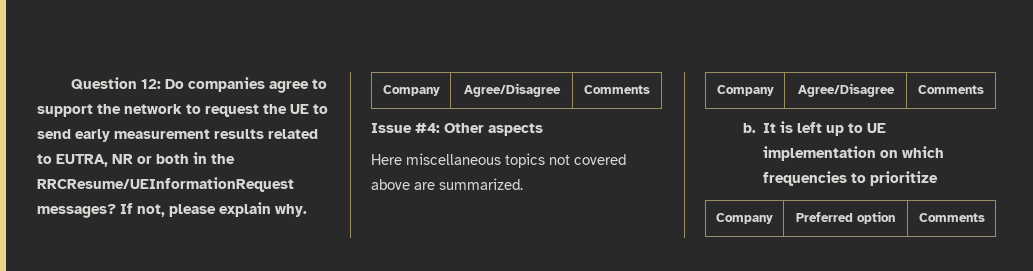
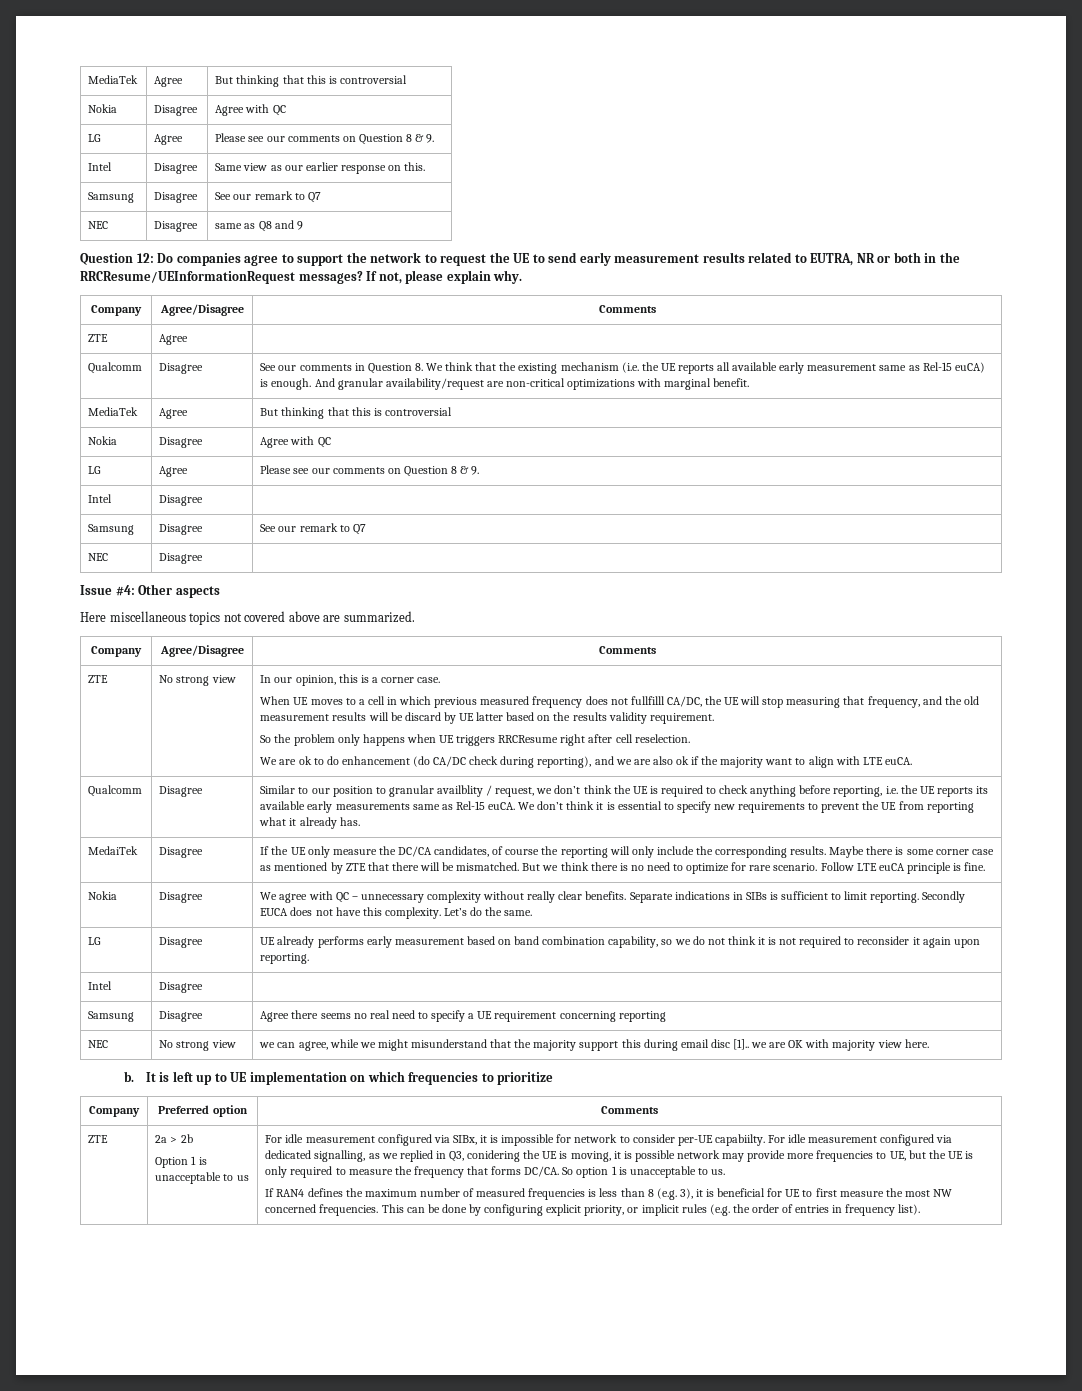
(70, 83) none -> [88,75,139,84] [154,76,184,87] [215,75,407,87] [88,104,118,113] [154,105,199,116] [215,104,286,116] [88,134,102,142] [154,134,184,145] [215,133,435,145] [88,162,113,171] [154,163,199,174] [215,162,426,174] [88,192,135,203] [154,192,199,203] [215,191,321,203] [88,221,109,229] [154,221,199,232] [215,220,303,232] MediaTek | Agree | But thinking that this is controversial // Nokia | Disagree | Agree with QC // LG | Agree | Please see our comments on Question 8 & 9. // Intel | Disagree | Same view as our earlier response on this. // Samsung | Disagree | See our remark to Q7 // NEC | Disagree | same as Q8 and 9 //
(650, 89) none -> [88,334,109,342] [159,334,189,345] [88,362,143,374] [159,363,204,374] [260,362,985,374] [260,378,750,390] [88,407,139,416] [159,408,189,419] [260,407,452,419] [88,436,118,445] [159,437,204,448] [260,436,331,448] [88,466,102,474] [159,466,189,477] [260,465,480,477] [88,494,113,503] [159,495,204,506] [88,524,135,535] [159,524,204,535] [260,523,366,535] [88,553,109,561] [159,553,204,564] // ZTE | Agree | // Qualcomm | Disagree | See our comments in Question 8. We think that the existing mechanism (i.e. the UE reports all available early measurement same as Rel-15 euCA) is enough. And granular availability/request are non-critical optimizations with marginal benefit. // MediaTek | Agree | But thinking that this is controversial // Nokia | Disagree | Agree with QC // LG | Agree | Please see our comments on Question 8 & 9. // Intel | Disagree | // Samsung | Disagree | See our remark to Q7 // NEC | Disagree |
(984, 89) none -> [88,675,109,683] [159,675,236,686] [260,674,441,686] [260,696,979,708] [260,712,714,724] [260,734,690,746] [260,756,912,768] [88,785,143,797] [159,786,204,797] [260,785,988,797] [260,801,974,813] [259,817,360,829] [88,846,139,855] [159,847,204,858] [260,846,994,858] [260,862,986,874] [88,891,118,900] [159,892,204,903] [260,891,966,903] [260,907,533,919] [88,937,102,945] [159,937,204,948] [260,936,980,948] [260,953,310,964] [88,981,113,990] [159,982,204,993] [88,1011,135,1022] [159,1011,204,1022] [260,1010,666,1022] [88,1040,109,1048] [159,1040,236,1051] [259,1039,929,1051] // ZTE | No strong view | In our opinion, this is a corner case. // When UE moves to a cell in which previous measured frequency does not fullfilll CA/DC, the UE will stop measuring that frequency, and the old measurement results will be discard by UE latter based on the results validity requirement. // So the problem only happens when UE triggers RRCResume right after cell reselection. // We are ok to do enhancement (do CA/DC check during reporting), and we are also ok if the majority want to align with LTE euCA. // Qualcomm | Disagree | Similar to our position to granular availblity / request, we don’t think the UE is required to check anything before reporting, i.e. the UE reports its available early measurements same as Rel-15 euCA. We don’t think it is essential to specify new requirements to prevent the UE from reporting what it already has. // MedaiTek | Disagree | If the UE only measure the DC/CA candidates, of course the reporting will only include the corresponding results. Maybe there is some corner case as mentioned by ZTE that there will be mismatched. But we think there is no need to optimize for rare scenario. Follow LTE euCA principle is fine. // Nokia | Disagree | We agree with QC – unnecessary complexity without really clear benefits. Separate indications in SIBs is sufficient to limit reporting. Secondly EUCA does not have this complexity. Let’s do the same. // LG | Disagree | UE already performs early measurement based on band combination capability, so we do not think it is not required to reconsider it again upon reporting. // Intel | Disagree | // Samsung | Disagree | Agree there seems no real need to specify a UE requirement concerning reporting // NEC | No strong view | we can agree, while we might misunderstand that the majority support this during email disc [1].. we are OK with majority view here.
(985, 217) none -> [88,1135,109,1143] [155,1134,193,1143] [155,1156,207,1168] [155,1172,249,1184] [265,1134,953,1146] [265,1150,973,1162] [265,1166,725,1178] [265,1188,952,1200] [265,1204,921,1216] // ZTE | 2a > 2b // Option 1 is unacceptable to us | For idle measurement configured via SIBx, it is impossible for network to consider per-UE capabiilty. For idle measurement configured via dedicated signalling, as we replied in Q3, conidering the UE is moving, it is possible network may provide more frequencies to UE, but the UE is only required to measure the frequency that forms DC/CA. So option 1 is unacceptable to us. // If RAN4 defines the maximum number of measured frequencies is less than 8 (e.g. 3), it is beneficial for UE to first measure the most NW concerned frequencies. This can be done by configuring explicit priority, or implicit rules (e.g. the order of entries in frequency list).

